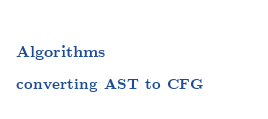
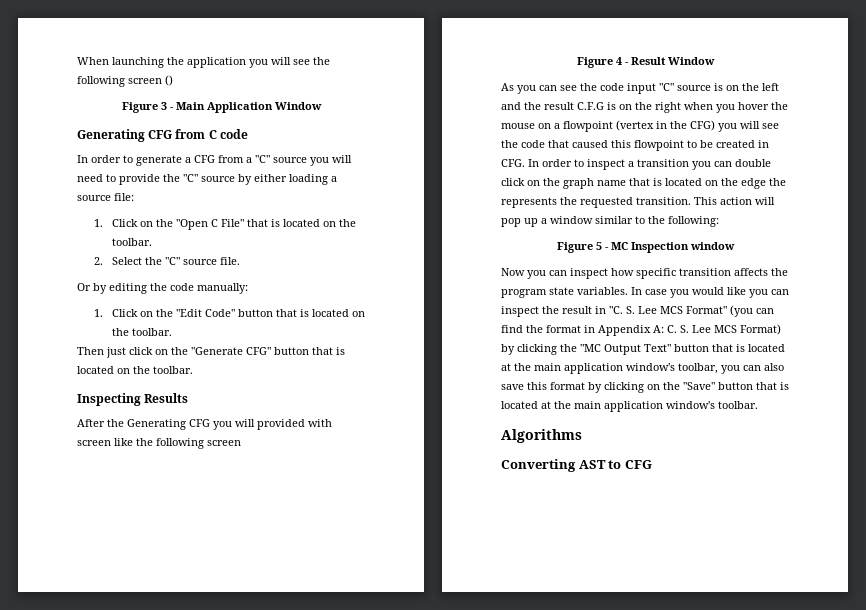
(16, 52) none -> [77,57,330,68] [77,75,173,87] [121,102,322,113] [77,129,248,142] [77,155,352,166] [77,174,337,185] [77,193,134,201] [94,219,356,230] [111,238,152,246] [94,257,240,265] [77,283,248,294] [94,309,365,317] [111,328,172,336] [77,347,345,358] [77,366,193,374] [77,393,189,406] [77,419,332,430] [77,438,241,449] [576,57,715,68] [501,83,779,94] [501,102,788,113] [501,120,779,132] [501,140,769,151] [501,159,771,170] [501,178,786,189] [501,197,775,208] [501,216,719,227] [556,242,735,253] [501,268,788,279] [501,287,789,298] [501,305,774,317] [501,324,781,336] [501,344,785,355] [501,363,784,374] [501,382,789,393] [501,401,758,412] When launching the application you will see the following screen () // Figure 3 - Main Application Window // Generating CFG from C code // In order to generate a CFG from a "C" source you will need to provide the "C" source by either loading a source file: // 1. Click on the "Open C File" that is located on the toolbar. // 2. Select the "C" source file. // Or by editing the code manually: // 1. Click on the "Edit Code" button that is located on the toolbar. // Then just click on the "Generate CFG" button that is located on the toolbar. // Inspecting Results // After the Generating CFG you will provided with screen like the following screen // Figure 4 - Result Window // As you can see the code input "C" source is on the left and the result C.F.G is on the right when you hover the mouse on a flowpoint (vertex in the CFG) you will see the code that caused this flowpoint to be created in CFG. In order to inspect a transition you can double click on the graph name that is located on the edge the represents the requested transition. This action will pop up a window similar to the following: // Figure 5 - MC Inspection window // Now you can inspect how specific transition affects the program state variables. In case you would like you can inspect the result in "C. S. Lee MCS Format" (you can find the format in Appendix A: C. S. Lee MCS Format) by clicking the "MC Output Text" button that is located at the main application window's toolbar, you can also save this format by clicking on the "Save" button that is located at the main application window's toolbar. //
[16,79,98,92] converting -> [501,459,576,472] Converting

